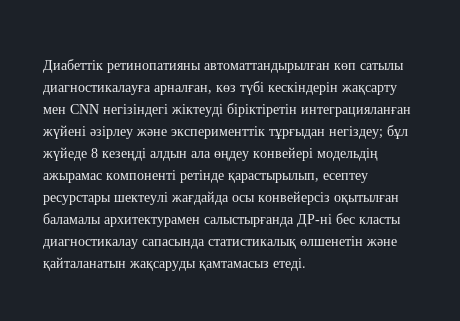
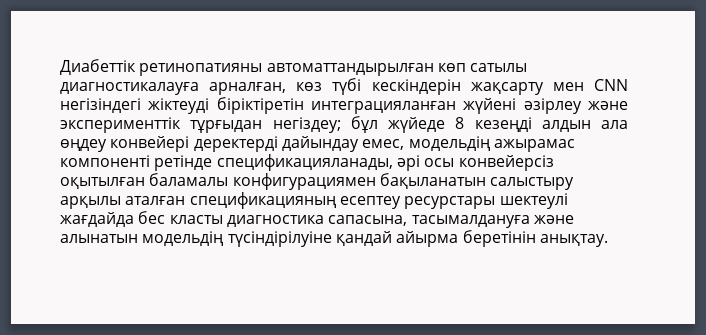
(313, 154) none -> [193,136,405,152] деректерді дайындау емес,
[228,173,368,183] [43,191,399,205] [43,213,401,227] [43,236,397,249] [43,257,306,271] қарастырылып, есептеу ресурстары шектеулі жағдайда осы конвейерсіз оқытылған баламалы архитектурамен салыстырғанда ДР-ні бес класты диагностикалау сапасында статистикалық өлшенетін және қайталанатын жақсаруды қамтамасыз етеді. -> [216,154,554,171] [60,173,575,190] [60,192,568,209] [60,211,574,228] [60,230,608,247] спецификацияланады, әрі осы конвейерсіз оқытылған баламалы конфигурациямен бақыланатын салыстыру арқылы аталған спецификацияның есептеу ресурстары шектеулі жағдайда бес класты диагностика сапасына, тасымалдануға және алынатын модельдің түсіндірілуіне қандай айырма беретінін анықтау.

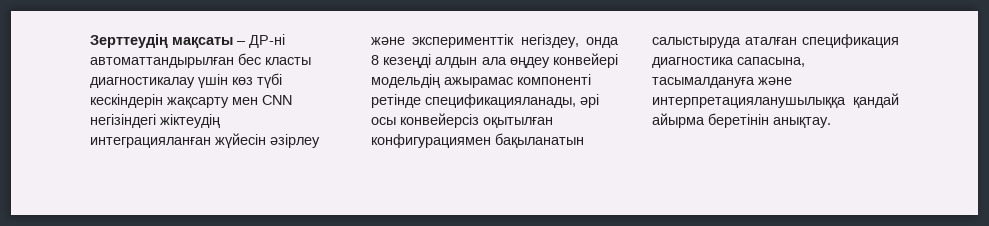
[60,59,528,76] [60,82,287,95] Диабеттік ретинопатияны автоматтандырылған көп сатылы диагностикалауға арналған, -> [90,34,285,48] [90,53,311,68] [90,74,228,88] Зерттеудің мақсаты – ДР-ні автоматтандырылған бес класты диагностикалау үшін
[148,97,628,114] [60,116,445,133] жіктеуді біріктіретін интеграцияланған жүйені әзірлеу және эксперименттік тұрғыдан негіздеу; бұл жүйеде -> [160,114,220,128] [90,133,320,148] [371,34,619,48] жіктеудің интеграцияланған жүйесін әзірлеу және эксперименттік негіздеу, онда
[193,136,405,152] деректерді дайындау емес, -> (618, 60) none
[149,173,229,186] баламалы -> (553, 122) none
[490,177,575,190] [60,192,568,209] [60,211,223,227] салыстыру арқылы аталған спецификацияның есептеу ресурстары шектеулі жағдайда бес класты -> [652,34,899,48] салыстыруда аталған спецификация
[60,231,332,247] алынатын модельдің түсіндірілуіне -> [652,97,846,108] интерпретацияланушылыққа

